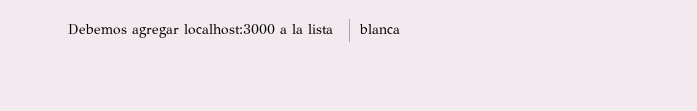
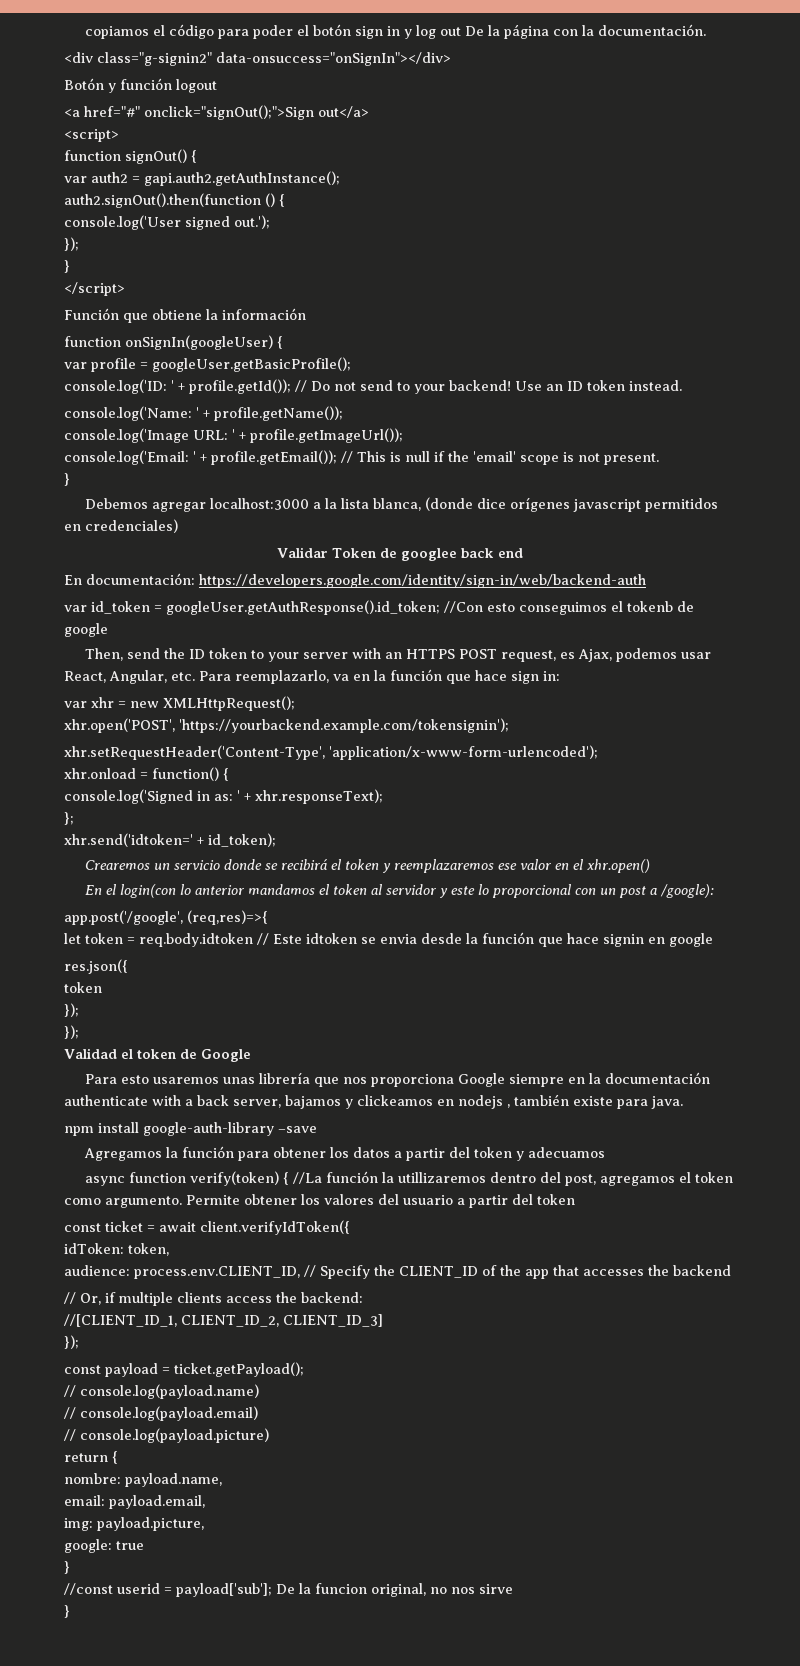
(68, 29) none -> [84,24,706,39] [64,52,451,66] [64,78,217,93] [64,105,369,120] [64,129,119,142] [64,149,197,164] [64,171,340,186] [64,193,285,208] [64,215,270,230] [64,237,79,251] [64,260,70,273] [64,282,125,296] [64,308,306,323] [64,335,283,350] [64,357,351,372] [64,379,682,394] [64,406,343,421] [64,428,403,443] [64,450,659,465] [64,473,70,486] copiamos el código para poder el botón sign in y log out De la página con la documentación. // <div class="g-signin2" data-onsuccess="onSignIn"></div> // Botón y función logout // <a href="#" onclick="signOut();">Sign out</a> // <script> // function signOut() { // var auth2 = gapi.auth2.getAuthInstance(); // auth2.signOut().then(function () { // console.log('User signed out.'); // }); // } // </script> // Función que obtiene la información // function onSignIn(googleUser) { // var profile = googleUser.getBasicProfile(); // console.log('ID: ' + profile.getId()); // Do not send to your backend! Use an ID token instead. // console.log('Name: ' + profile.getName()); // console.log('Image URL: ' + profile.getImageUrl()); // console.log('Email: ' + profile.getEmail()); // This is null if the 'email' scope is not present. // } //
[359,24,400,34] blanca -> [372,497,718,512] [64,519,178,533] [277,547,523,561] [64,573,646,588] [64,600,694,615] [64,623,108,637] [84,648,711,662] [64,669,560,684] [64,696,295,711] [64,718,509,733] [64,745,598,760] [64,767,229,781] [64,789,383,804] [64,812,74,825] [64,833,276,847] [84,859,650,873] [84,884,714,898] [64,910,268,925] [64,932,713,947] [64,959,128,974] [64,982,102,993] [64,1003,79,1017] [64,1025,79,1039] [64,1048,251,1062] [84,1072,710,1087] [64,1094,683,1109] [64,1122,317,1136] [83,1146,605,1161] [84,1171,733,1186] [64,1194,575,1208] [64,1220,350,1235] [64,1243,169,1256] [64,1265,731,1279] [64,1292,363,1306] [64,1314,383,1327] [64,1335,79,1349] [64,1362,304,1377] [64,1384,259,1399] [64,1406,258,1421] [64,1428,269,1443] [64,1451,118,1464] [64,1473,222,1487] [64,1495,205,1509] [64,1517,204,1531] [64,1539,144,1553] [64,1561,70,1574] [64,1583,513,1597] [64,1605,70,1618] blanca, (donde dice orígenes javascript permitidos en credenciales) // Validar Token de googlee back end // En documentación: https://developers.google.com/identity/sign-in/web/backend-auth // var id_token = googleUser.getAuthResponse().id_token; //Con esto conseguimos el tokenb de google // Then, send the ID token to your server with an HTTPS POST request, es Ajax, podemos usar React, Angular, etc. Para reemplazarlo, va en la función que hace sign in: // var xhr = new XMLHttpRequest(); // xhr.open('POST', 'https://yourbackend.example.com/tokensignin'); // xhr.setRequestHeader('Content-Type', 'application/x-www-form-urlencoded'); // xhr.onload = function() { // console.log('Signed in as: ' + xhr.responseText); // }; // xhr.send('idtoken=' + id_token); // Crearemos un servicio donde se recibirá el token y reemplazaremos ese valor en el xhr.open() // En el login(con lo anterior mandamos el token al servidor y este lo proporcional con un post a /google): // app.post('/google', (req,res)=>{ // let token = req.body.idtoken // Este idtoken se envia desde la función que hace signin en google // res.json({ // token // }); // }); // Validad el token de Google // Para esto usaremos unas librería que nos proporciona Google siempre en la documentación authenticate with a back server, bajamos y clickeamos en nodejs , también existe para java. // npm install google-auth-library –save // Agregamos la función para obtener los datos a partir del token y adecuamos // async function verify(token) { //La función la utillizaremos dentro del post, agregamos el token como argumento. Permite obtener los valores del usuario a partir del token // const ticket = await client.verifyIdToken({ // idToken: token, // audience: process.env.CLIENT_ID, // Specify the CLIENT_ID of the app that accesses the backend // // Or, if multiple clients access the backend: // //[CLIENT_ID_1, CLIENT_ID_2, CLIENT_ID_3] // }); // const payload = ticket.getPayload(); // // console.log(payload.name) // // console.log(payload.email) // // console.log(payload.picture) // return { // nombre: payload.name, // email: payload.email, // img: payload.picture, // google: true // } // //const userid = payload['sub']; De la funcion original, no nos sirve // }

